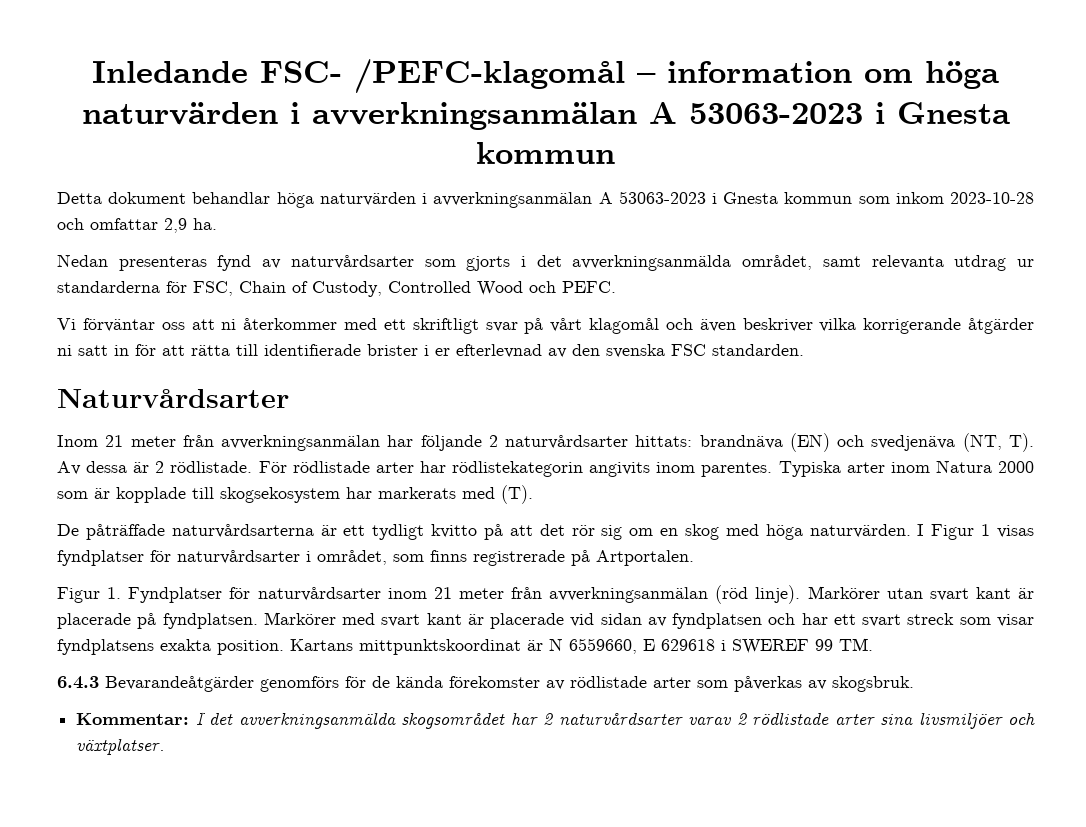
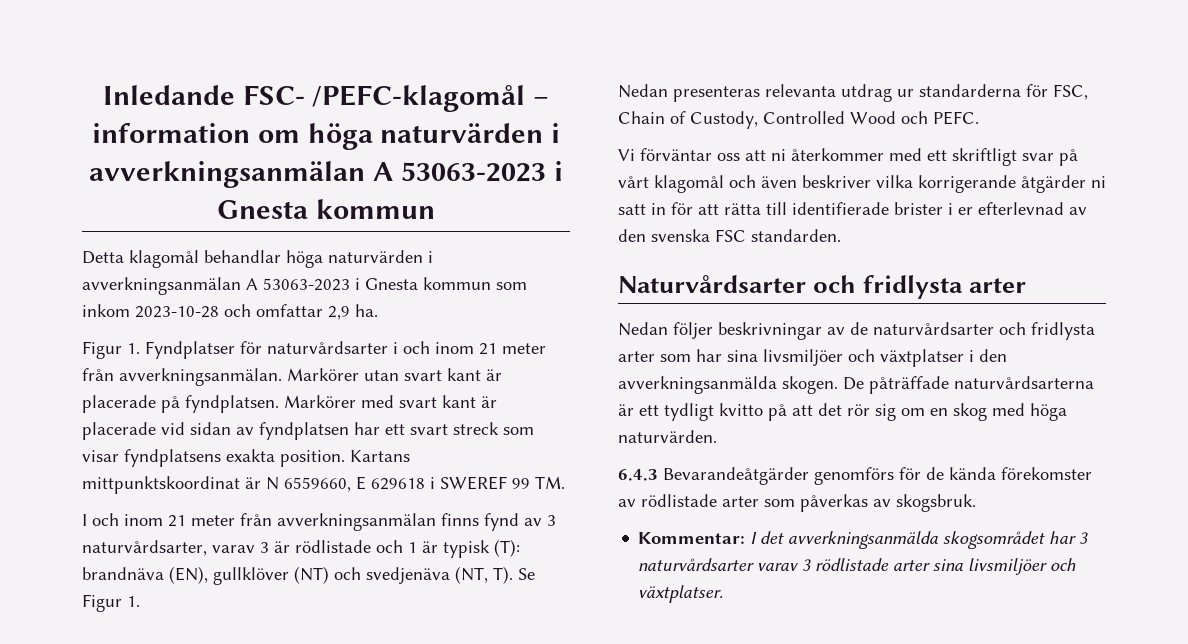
[108,192,187,204] dokument -> [129,250,199,268] klagomål
[57,254,861,271] Nedan presenteras fynd av naturvårdsarter som gjorts i det avverkningsanmälda området, samt -> [82,341,546,359] [82,368,502,386] [82,395,497,413] [82,422,534,440] [82,449,410,467] [82,476,565,494] [82,513,556,531] [82,539,520,558] [82,566,535,585] [82,594,140,612] [618,84,760,102] Figur 1. Fyndplatser för naturvårdsarter i och inom 21 meter från avverkningsanmälan. Markörer utan svart kant är placerade på fyndplatsen. Markörer med svart kant är placerade vid sidan av fyndplatsen har ett svart streck som visar fyndplatsens exakta position. Kartans mittpunktskoordinat är N 6559660, E 629618 i SWEREF 99 TM. // I och inom 21 meter från avverkningsanmälan finns fynd av 3 naturvårdsarter, varav 3 är rödlistade och 1 är typisk (T): brandnäva (EN), gullklöver (NT) och svedjenäva (NT, T). Se Figur 1. // Nedan presenteras
[57,433,1034,452] [57,460,1034,477] [57,485,533,504] // Inom 21 meter från avverkningsanmälan har följande 2 naturvårdsarter hittats: brandnäva (EN) och svedjenäva (NT, T). Av dessa är 2 rödlistade. För rödlistade arter har rödlistekategorin angivits inom parentes. Typiska arter inom Natura 2000 som är kopplade till skogsekosystem har markerats med (T). // -> [813,275,1027,299] [618,322,1095,340] [618,349,1007,367] [618,376,838,394] och fridlysta arter // Nedan följer beskrivningar av de naturvårdsarter och fridlysta arter som har sina livsmiljöer och växtplatser i den avverkningsanmälda skogen.
[917,524,1035,540] [57,550,694,566] [57,585,1034,604] [57,612,1035,629] [57,638,873,655] I Figur 1 visas fyndplatser för naturvårdsarter i området, som finns registrerade på Artportalen. // Figur 1. Fyndplatser för naturvårdsarter inom 21 meter från avverkningsanmälan (röd linje). Markörer utan svart kant är placerade på fyndplatsen. Markörer med svart kant är placerade vid sidan av fyndplatsen och har ett svart streck som visar fyndplatsens exakta position. Kartans mittpunktskoordinat är N 6559660, E 629618 i SWEREF 99 TM. -> (717, 436) none
[543,713,554,725] 2 -> [1079,532,1089,544] 3
[736,713,747,725] 2 -> [802,559,812,571] 3

